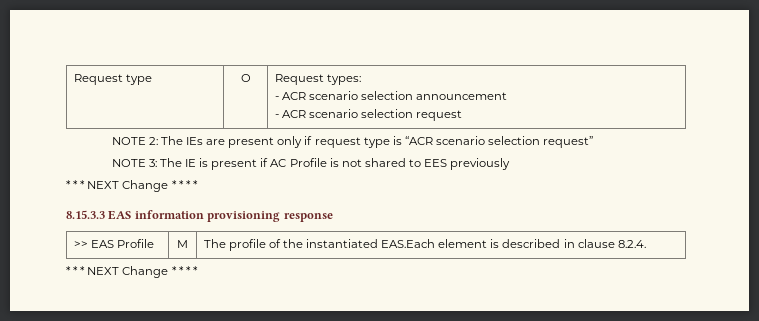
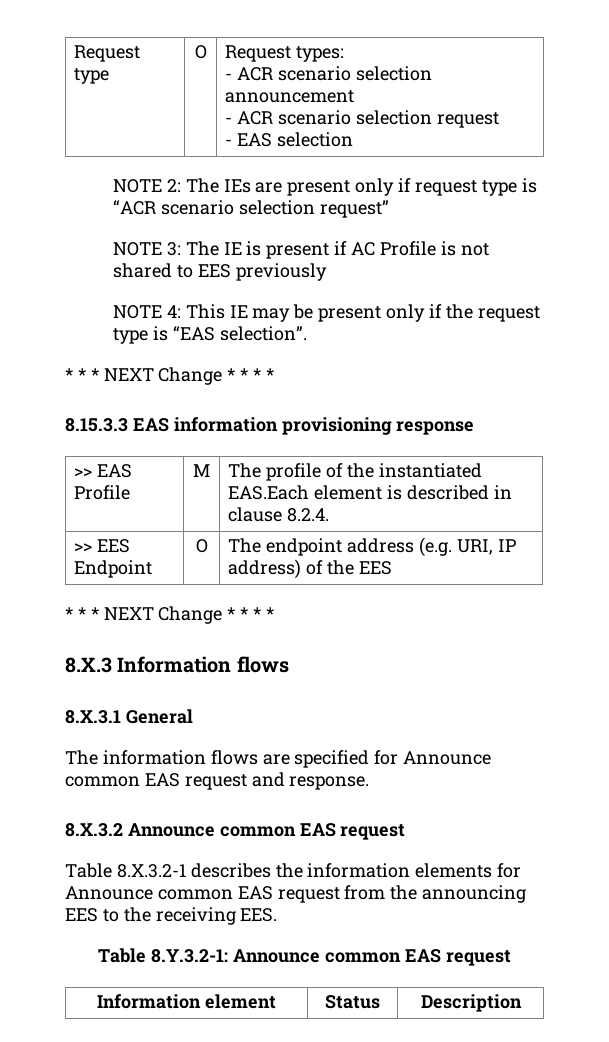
(463, 115) none -> [225,132,354,147] // - EAS selection
(511, 164) none -> [112,304,540,322] [112,326,307,344] // NOTE 4: This IE may be present only if the request type is “EAS selection”.
[66,266,198,278] // * * * NEXT Change * * * * -> [74,539,131,553] [74,560,153,578] [195,539,208,553] [228,537,516,557] [228,559,392,579] [65,606,274,624] [65,656,289,673] [65,709,193,724] [65,750,492,768] [65,772,370,790] [65,823,406,840] [65,863,522,878] [65,885,527,903] [65,907,278,925] [98,948,511,966] [97,994,276,1009] [325,995,380,1009] [420,994,522,1012] // >> EES Endpoint | O | The endpoint address (e.g. URI, IP address) of the EES // * * * NEXT Change * * * * // 8.X.3 Information flows // 8.X.3.1 General // The information flows are specified for Announce common EAS request and response. // 8.X.3.2 Announce common EAS request // Table 8.X.3.2-1 describes the information elements for Announce common EAS request from the announcing EES to the receiving EES. // Table 8.Y.3.2-1: Announce common EAS request // Information element | Status | Description

